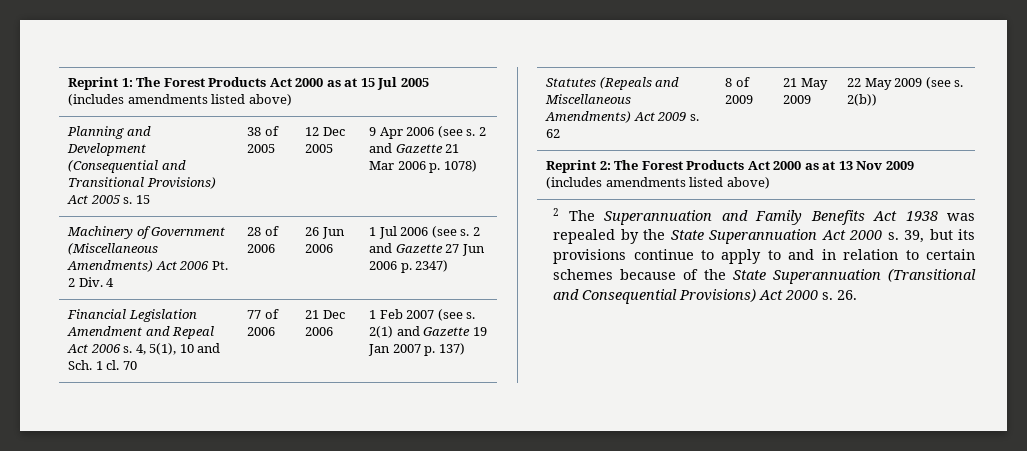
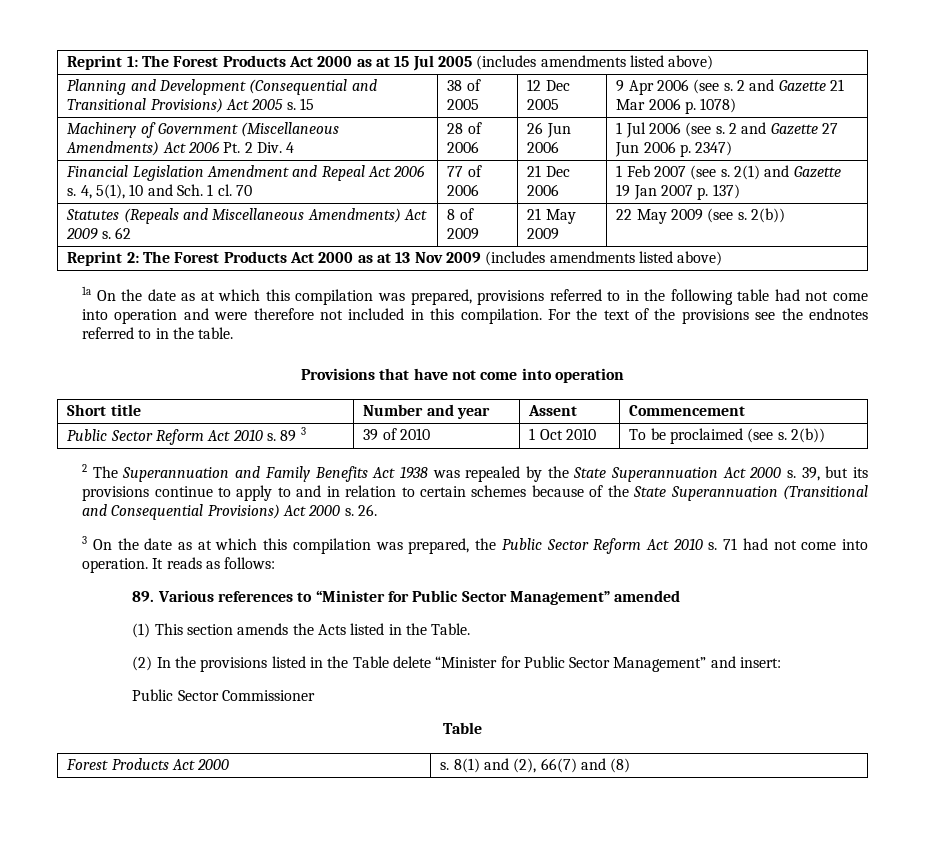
(770, 183) none -> [82,286,869,305] [82,308,869,324] [82,327,234,339] [301,368,624,383] [67,404,141,416] [363,404,491,419] [528,405,578,416] [629,405,746,416] [67,427,306,445] [363,428,431,441] [529,428,597,440] [629,428,825,444] // 1a On the date as at which this compilation was prepared, provisions referred to in the following table had not come into operation and were therefore not included in this compilation. For the text of the provisions see the endnotes referred to in the table. // Provisions that have not come into operation // Short title | Number and year | Assent | Commencement // Public Sector Reform Act 2010 s. 89 3 | 39 of 2010 | 1 Oct 2010 | To be proclaimed (see s. 2(b))
(858, 295) none -> [82,536,869,554] [82,557,276,573] [132,590,681,605] [132,623,471,638] [132,656,782,672] [132,689,315,701] [443,722,482,734] [66,758,230,770] [440,758,631,773] // 3 On the date as at which this compilation was prepared, the Public Sector Reform Act 2010 s. 71 had not come into operation. It reads as follows: // 89. Various references to “Minister for Public Sector Management” amended // (1) This section amends the Acts listed in the Table. // (2) In the provisions listed in the Table delete “Minister for Public Sector Management” and insert: // Public Sector Commissioner // Table // Forest Products Act 2000 | s. 8(1) and (2), 66(7) and (8)

